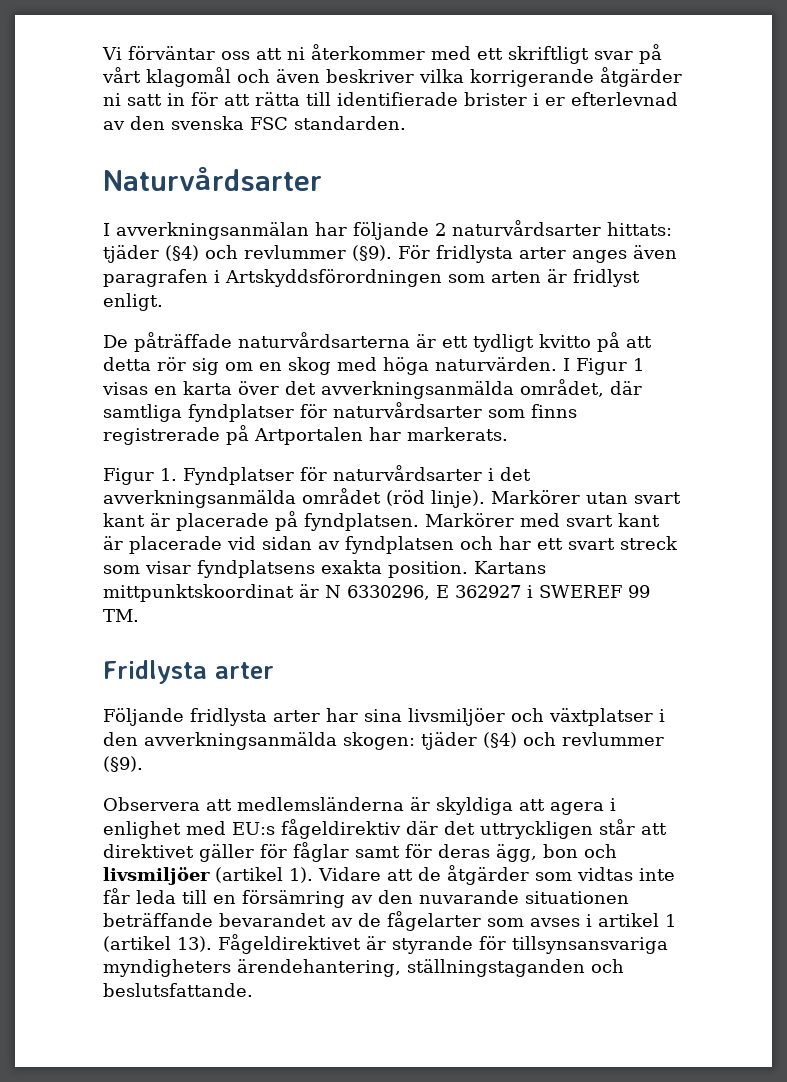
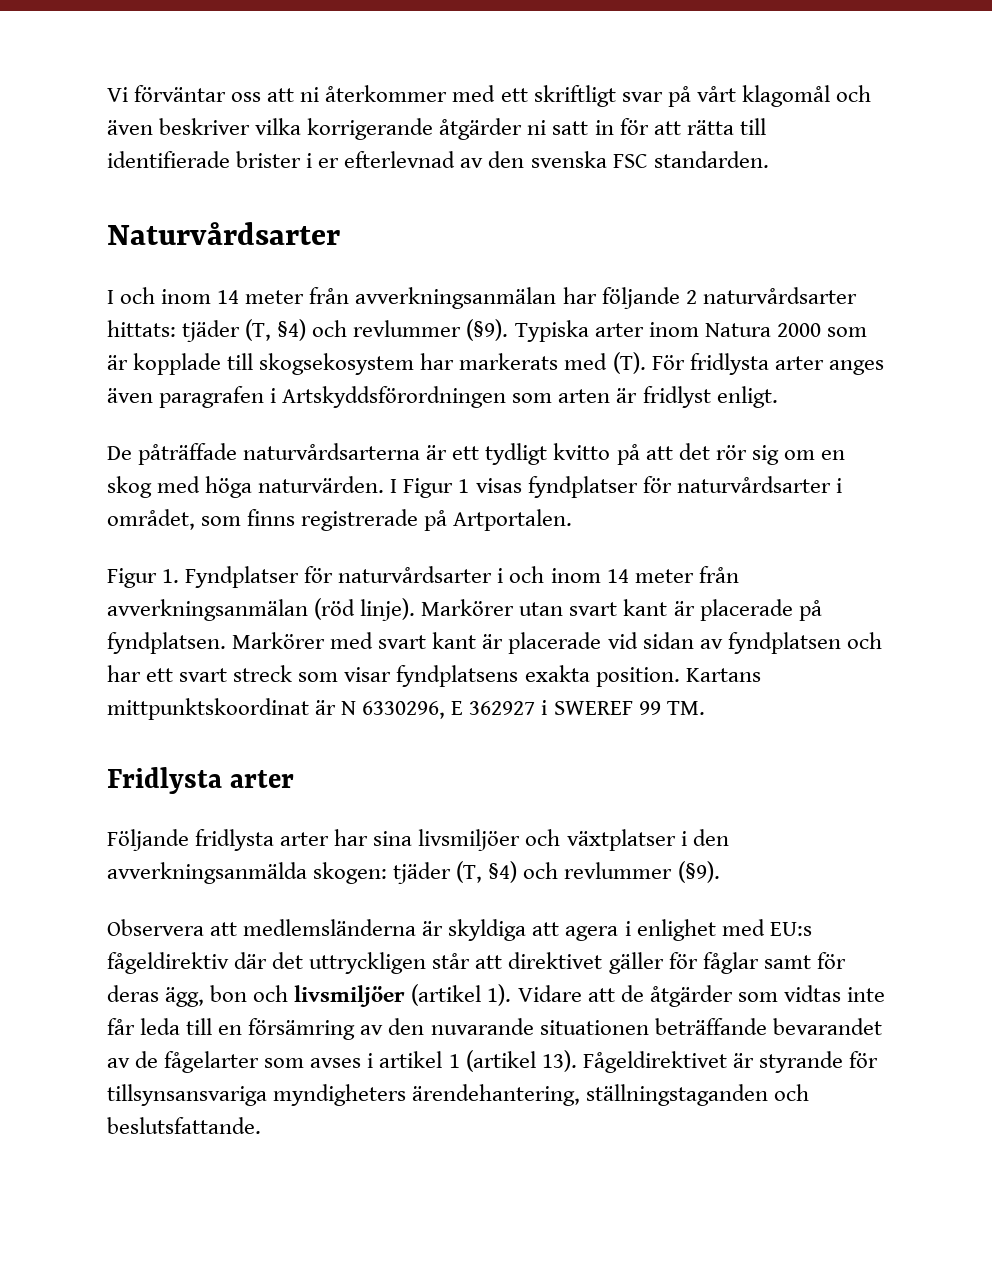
(110, 229) none -> [120,287,350,304] och inom 14 meter från
[165,245,392,261] (§4) och revlummer (§9). -> [245,319,867,342] [107,352,646,375] (T, §4) och revlummer (§9). Typiska arter inom Natura 2000 som är kopplade till skogsekosystem har markerats med (T).
[103,357,151,371] detta -> [678,443,710,460] det
[154,379,642,399] [103,404,182,422] en karta över det avverkningsanmälda området, där samtliga -> (522, 485) none
(482, 410) none -> [835,478,842,493] [107,509,195,530] i området,
[254,427,508,445] Artportalen har markerats. -> [453,509,573,531] Artportalen.
[500,467,531,481] [103,488,381,508] det avverkningsanmälda området -> [509,566,739,583] [107,599,308,621] och inom 14 meter från avverkningsanmälan
[483,732,517,748] (§4) -> [456,861,518,883] (T, §4)

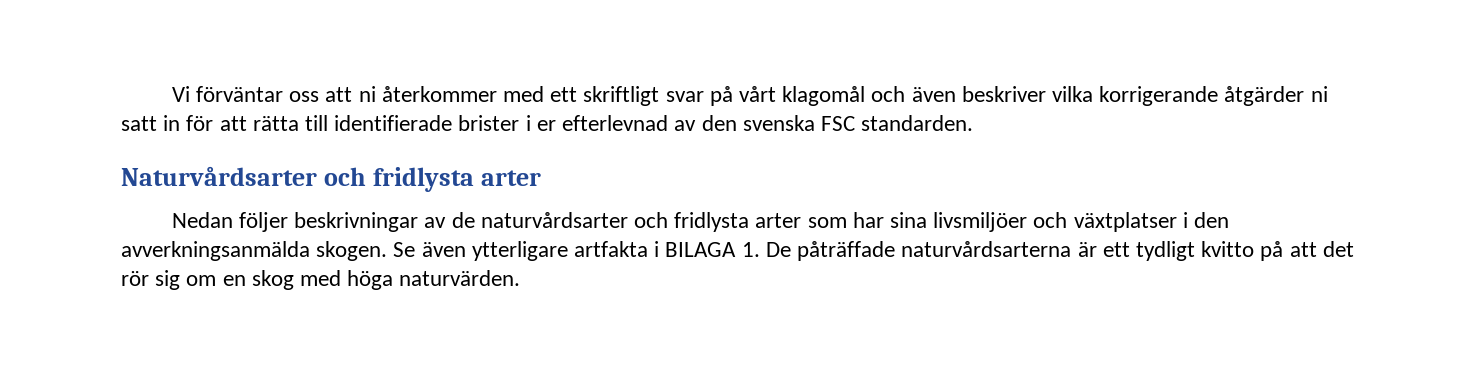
[107,287,857,309] [107,319,867,342] [107,352,884,375] [107,386,778,408] // I och inom 14 meter från avverkningsanmälan har följande 2 naturvårdsarter hittats: tjäder (T, §4) och revlummer (§9). Typiska arter inom Natura 2000 som är kopplade till skogsekosystem har markerats med (T). För fridlysta arter anges även paragrafen i Artskyddsförordningen som arten är fridlyst enligt. // -> [323,167,541,192] [171,212,1230,232] [121,241,760,261] och fridlysta arter // Nedan följer beskrivningar av de naturvårdsarter och fridlysta arter som har sina livsmiljöer och växtplatser i den avverkningsanmälda skogen. Se även ytterligare artfakta i BILAGA 1.
[390,476,842,498] [107,509,573,531] [107,566,739,588] [107,598,822,621] [107,632,882,654] [107,665,761,687] [107,698,705,720] [107,767,295,794] [107,829,729,851] [107,861,720,884] [107,919,812,941] [107,952,846,974] [107,984,885,1007] [107,1018,882,1040] [107,1050,878,1073] [107,1084,810,1106] [107,1117,261,1134] I Figur 1 visas fyndplatser för naturvårdsarter i området, som finns registrerade på Artportalen. // Figur 1. Fyndplatser för naturvårdsarter i och inom 14 meter från avverkningsanmälan (röd linje). Markörer utan svart kant är placerade på fyndplatsen. Markörer med svart kant är placerade vid sidan av fyndplatsen och har ett svart streck som visar fyndplatsens exakta position. Kartans mittpunktskoordinat är N 6330296, E 362927 i SWEREF 99 TM. // Fridlysta arter // Följande fridlysta arter har sina livsmiljöer och växtplatser i den avverkningsanmälda skogen: tjäder (T, §4) och revlummer (§9). // Observera att medlemsländerna är skyldiga att agera i enlighet med EU:s fågeldirektiv där det uttryckligen står att direktivet gäller för fåglar samt för deras ägg, bon och livsmiljöer (artikel 1). Vidare att de åtgärder som vidtas inte får leda till en försämring av den nuvarande situationen beträffande bevarandet av de fågelarter som avses i artikel 1 (artikel 13). Fågeldirektivet är styrande för tillsynsansvariga myndigheters ärendehantering, ställningstaganden och beslutsfattande. -> (521, 278) none

